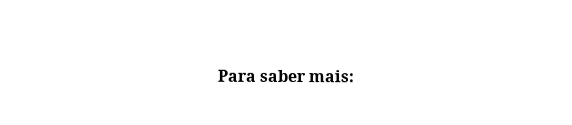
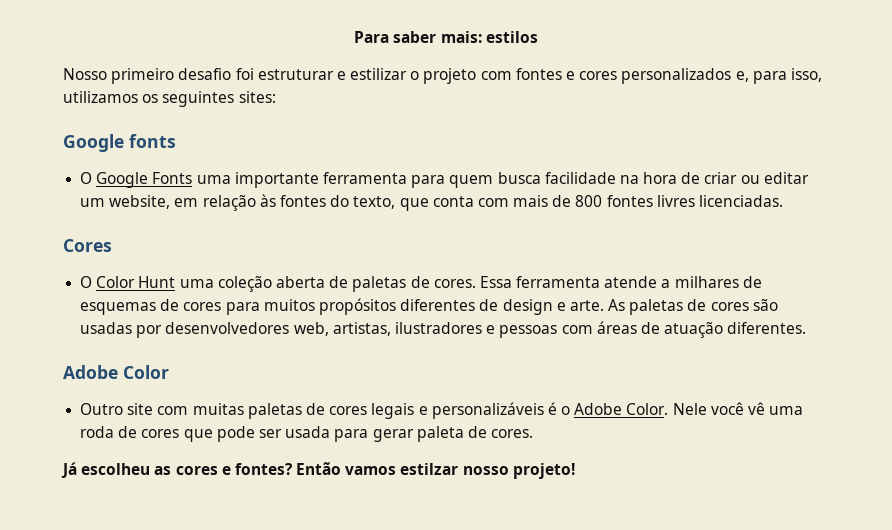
(355, 76) none -> [485,31,538,43] [63,68,822,84] [63,91,276,107] [63,134,176,152] [80,172,809,188] [80,194,784,211] [63,239,112,252] [80,276,762,292] [80,298,778,315] [80,321,807,338] [63,365,169,379] [80,402,804,419] [80,426,534,442] [61,462,575,479] estilos // Nosso primeiro desafio foi estruturar e estilizar o projeto com fontes e cores personalizados e, para isso, utilizamos os seguintes sites: // Google fonts // O Google Fonts uma importante ferramenta para quem busca facilidade na hora de criar ou editar um website, em relação às fontes do texto, que conta com mais de 800 fontes livres licenciadas. // Cores // O Color Hunt uma coleção aberta de paletas de cores. Essa ferramenta atende a milhares de esquemas de cores para muitos propósitos diferentes de design e arte. As paletas de cores são usadas por desenvolvedores web, artistas, ilustradores e pessoas com áreas de atuação diferentes. // Adobe Color // Outro site com muitas paletas de cores legais e personalizáveis é o Adobe Color. Nele você vê uma roda de cores que pode ser usada para gerar paleta de cores. // Já escolheu as cores e fontes? Então vamos estilzar nosso projeto!

